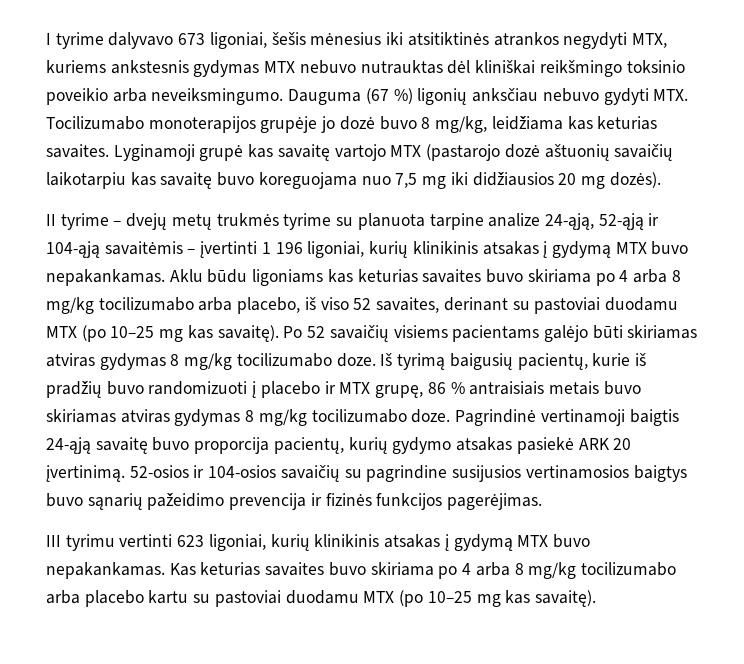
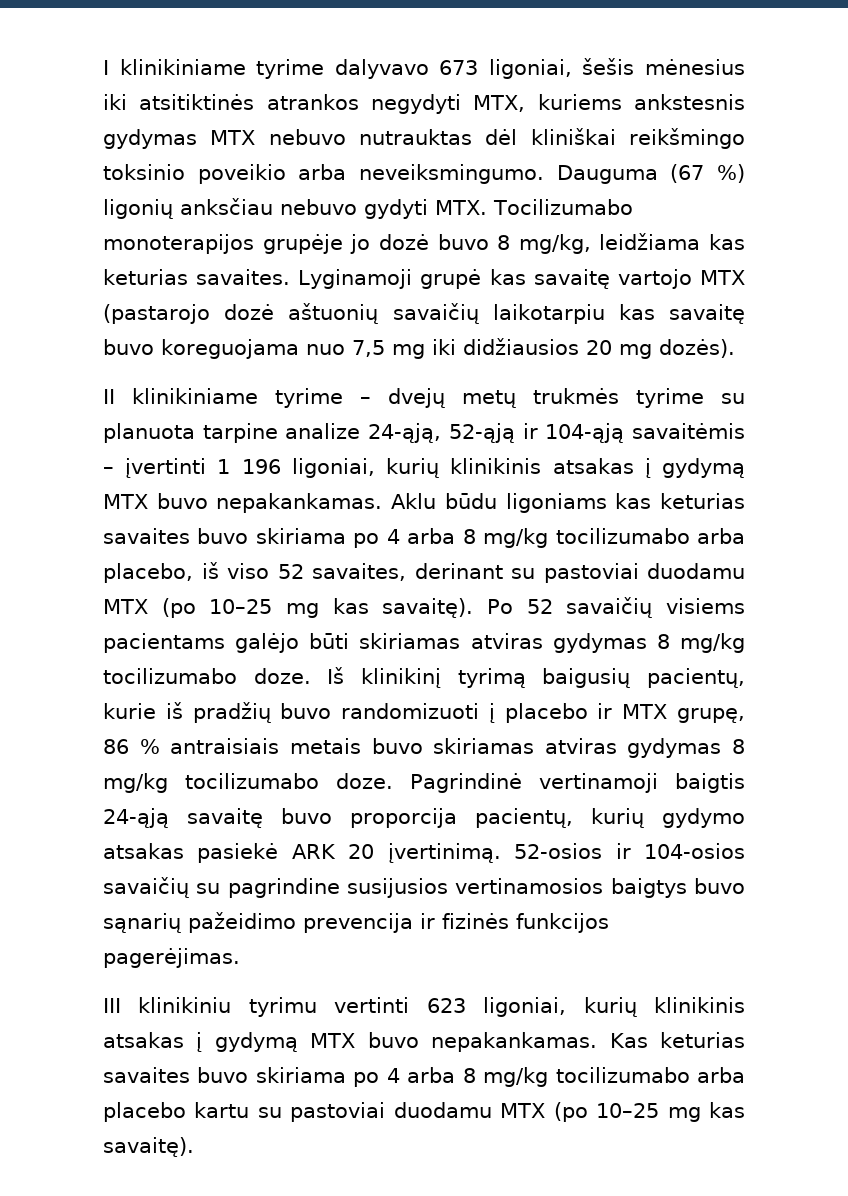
[46,33,51,45] I -> [103,59,246,75] I klinikiniame
(56, 220) none -> [132,388,258,404] klinikiniame
(393, 359) none -> [361,668,441,688] klinikinį
(61, 541) none -> [138,997,232,1013] klinikiniu

